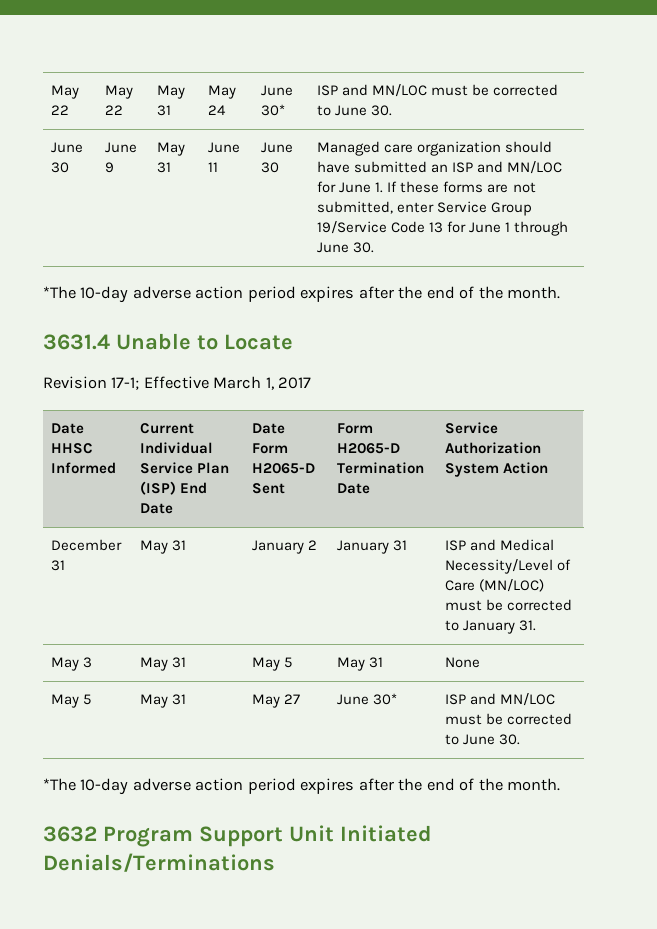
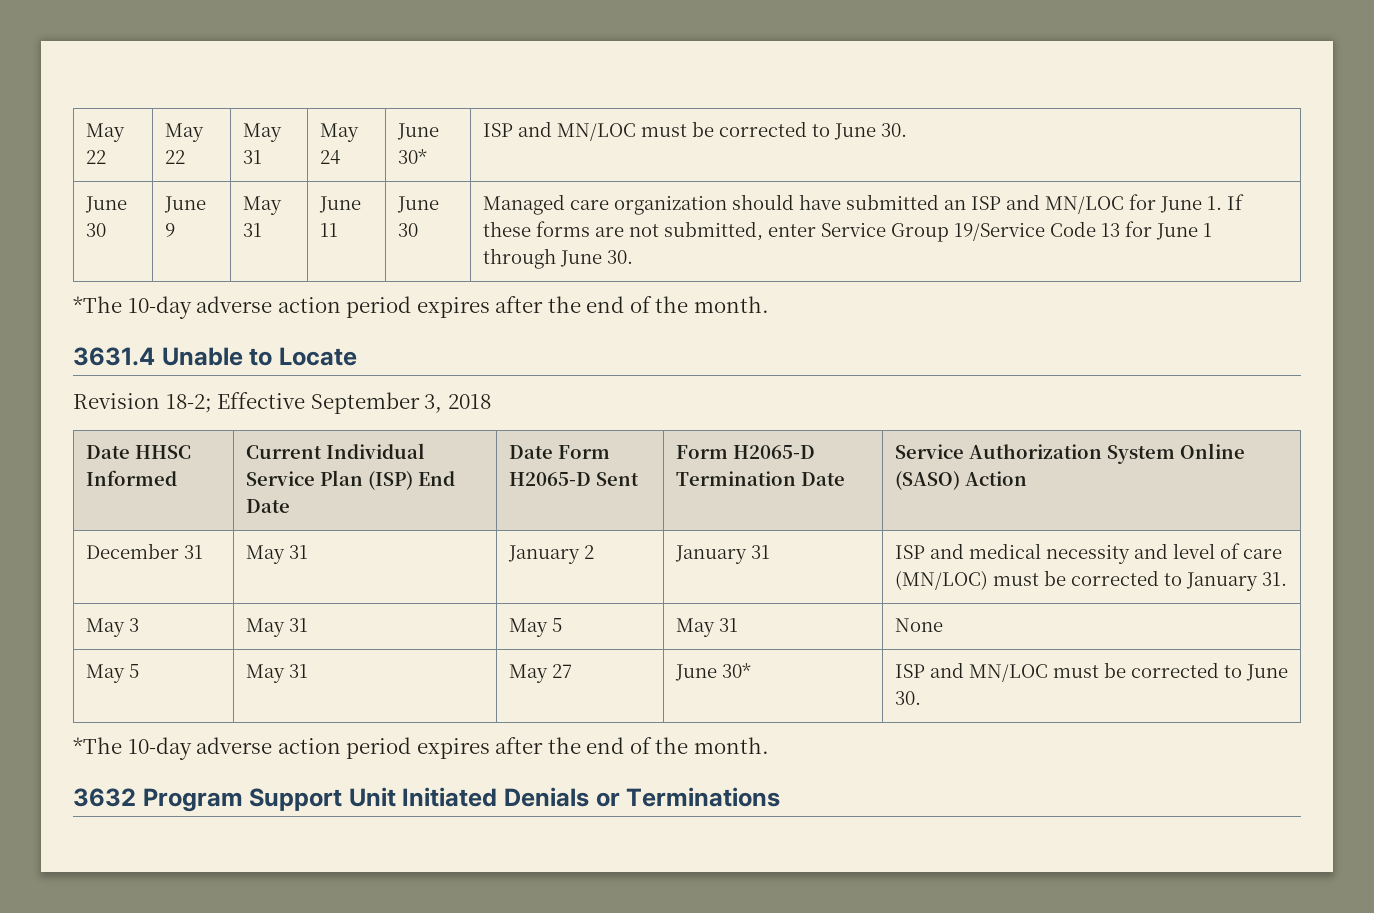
[111,376,312,390] 17-1; Effective March 1, 2017 -> [165,392,491,414] 18-2; Effective September 3, 2018
(500, 470) none -> [1179,443,1245,459] [894,471,960,490] Online (SASO)
[500,539,555,551] [445,559,572,574] [445,580,476,591] Medical Necessity/Level of Care -> [968,543,1282,564] medical necessity and level of care
[43,853,275,872] Denials/Terminations -> [504,787,781,807] Denials or Terminations

